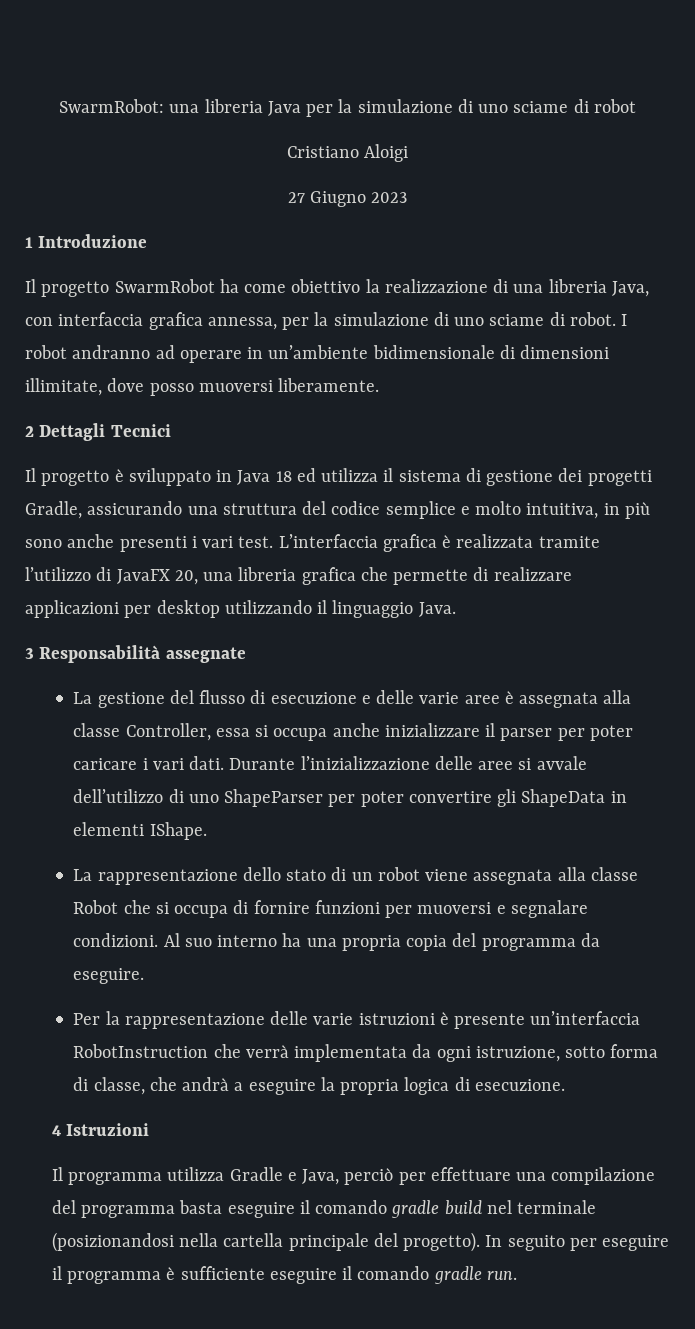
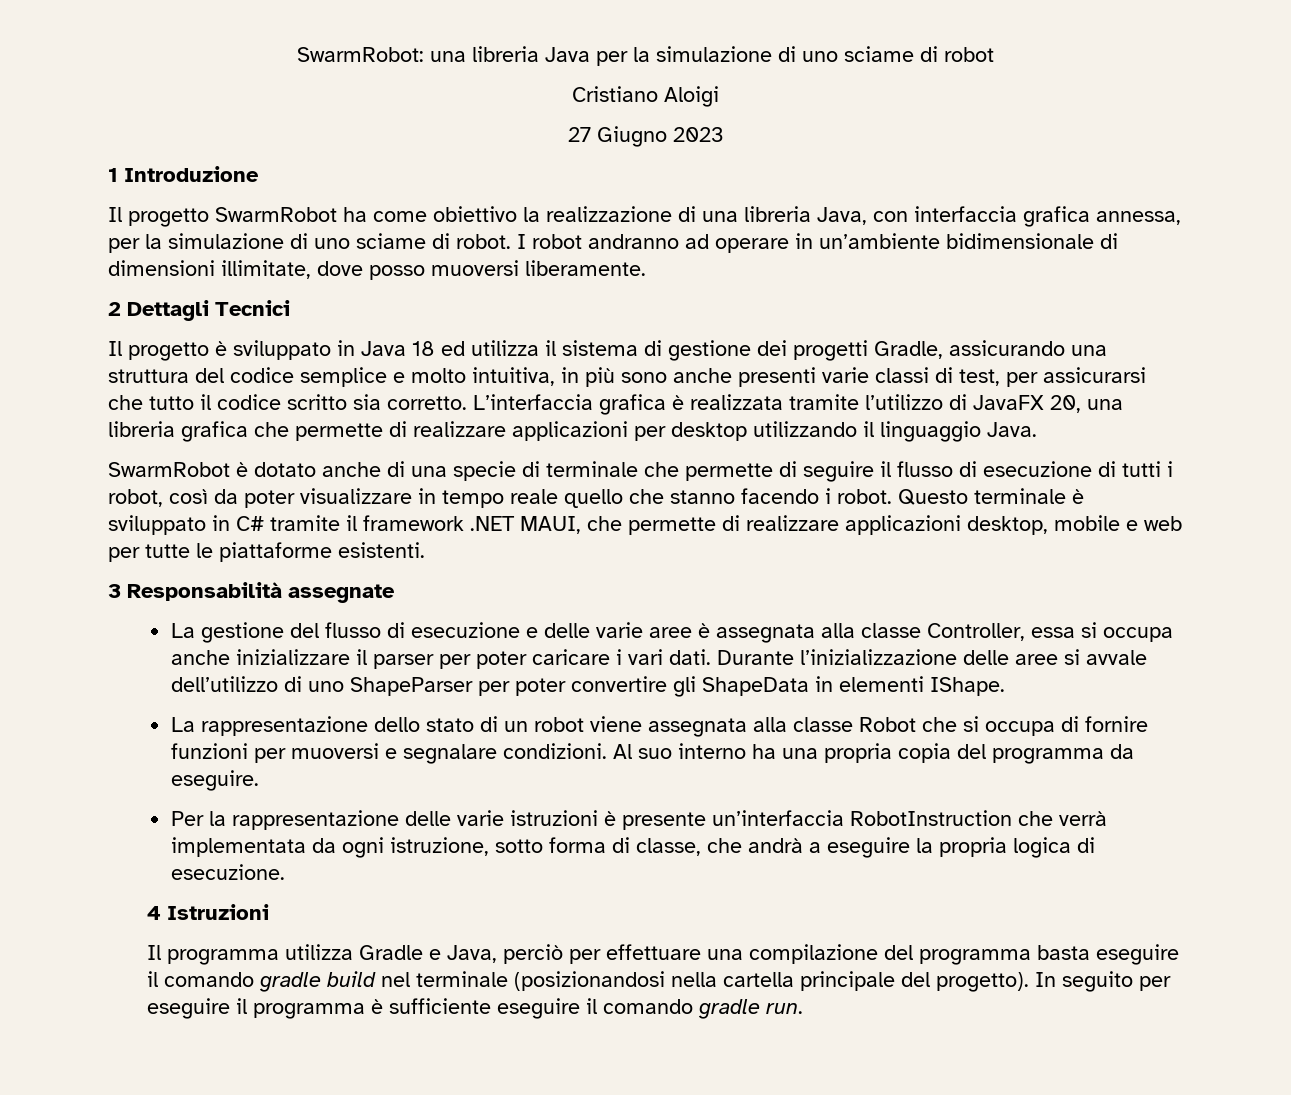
[191,536,274,548] i vari test. -> [822,367,1146,387] [108,394,467,410] varie classi di test, per assicurarsi che tutto il codice scritto sia corretto.
(456, 609) none -> [108,461,1173,482] [108,488,1084,508] [108,515,1182,535] [108,542,425,562] // SwarmRobot è dotato anche di una specie di terminale che permette di seguire il flusso di esecuzione di tutti i robot, così da poter visualizzare in tempo reale quello che stanno facendo i robot. Questo terminale è sviluppato in C# tramite il framework .NET MAUI, che permette di realizzare applicazioni desktop, mobile e web per tutte le piattaforme esistenti.

